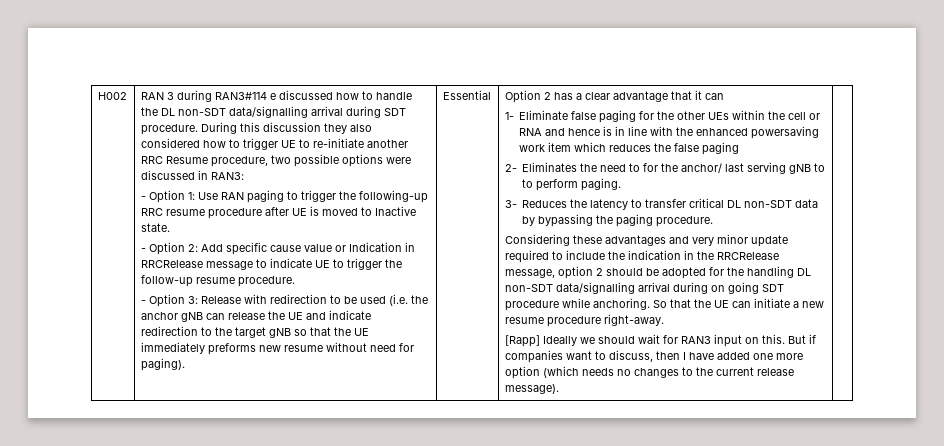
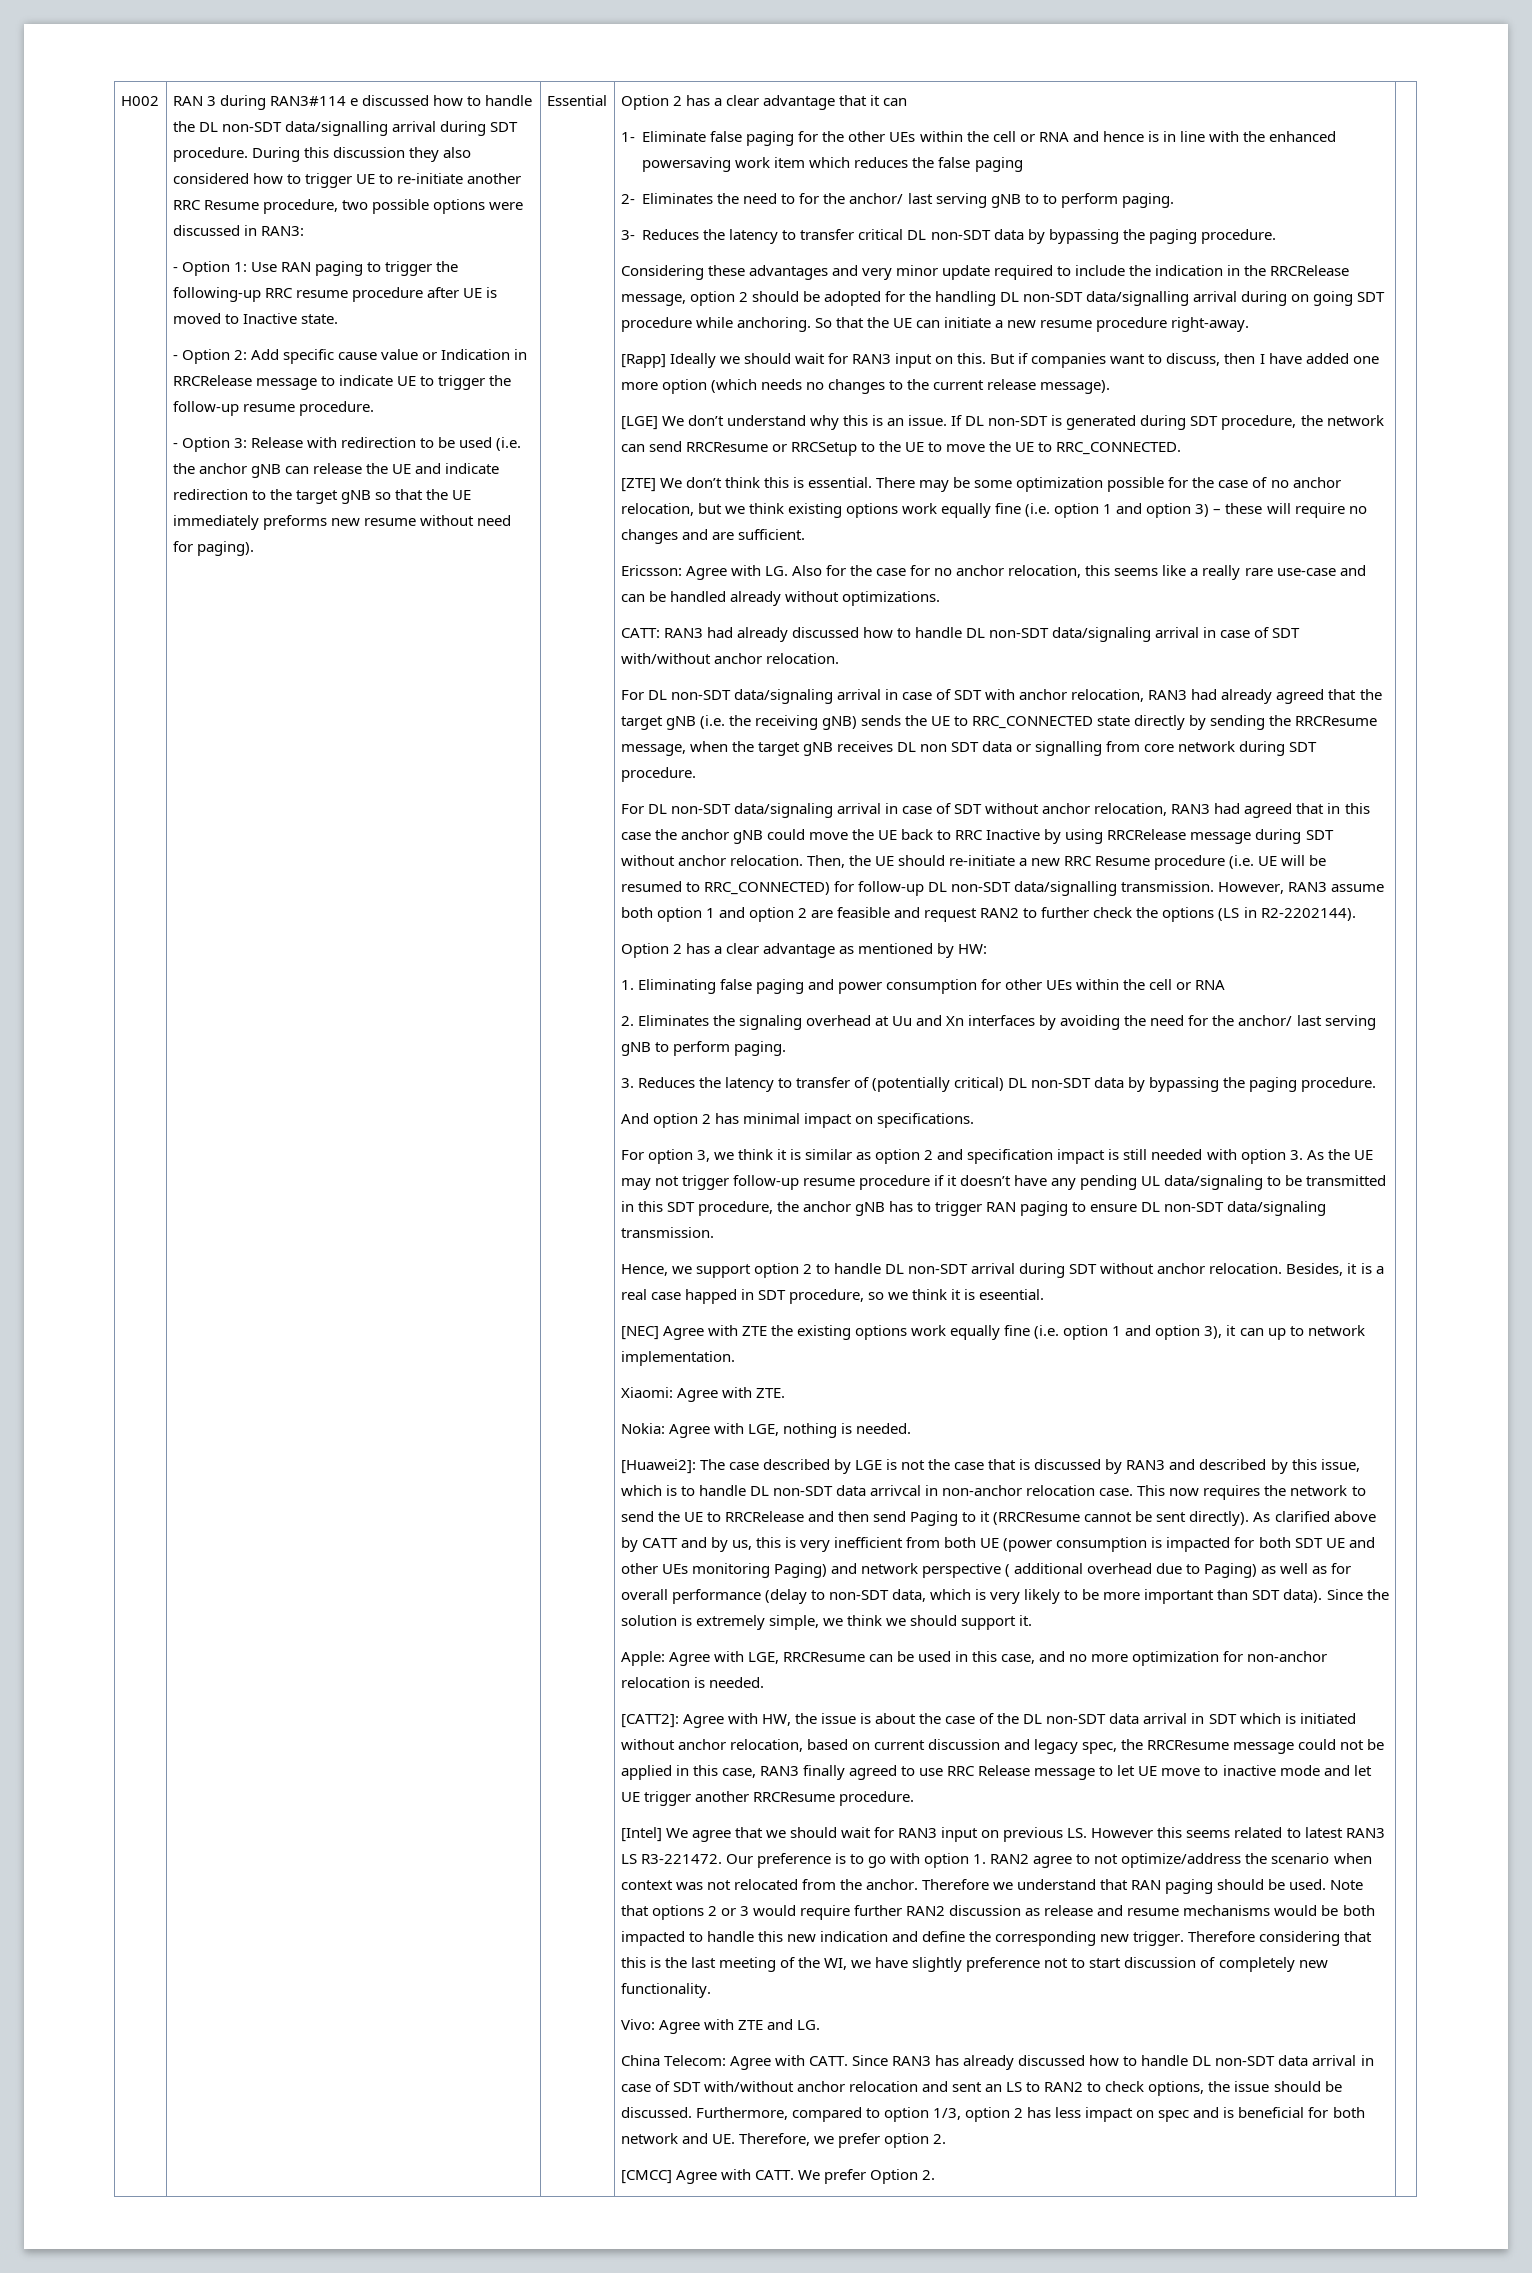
(559, 389) none -> [620,415,1384,430] [620,441,1182,456] [620,477,1341,492] [620,503,1367,518] [620,529,805,544] [620,565,1366,580] [620,591,940,606] [620,627,1301,642] [620,653,839,664] [620,689,1382,704] [620,715,1378,730] [620,741,1318,756] [620,767,696,782] [620,803,1370,818] [620,829,1334,844] [620,855,1327,870] [620,881,1385,896] [620,907,1356,922] [620,943,988,958] [620,979,1226,994] [620,1015,1376,1030] [620,1041,786,1056] [620,1077,1377,1092] [620,1113,975,1128] [620,1149,1373,1164] [620,1175,1387,1190] [620,1201,1327,1216] [620,1227,714,1238] [620,1263,1384,1278] [620,1289,1045,1304] [620,1325,1365,1340] [620,1351,735,1366] [620,1387,785,1402] [620,1423,911,1438] [620,1459,1360,1474] [620,1485,1366,1500] [620,1511,1376,1526] [620,1537,1375,1552] [620,1563,1352,1578] [620,1589,1389,1604] [620,1615,1033,1630] [620,1651,1328,1666] [620,1677,764,1688] [620,1713,1356,1728] [620,1739,1385,1754] [620,1765,1372,1780] [620,1791,914,1806] [620,1827,1385,1842] [620,1853,1372,1868] [620,1879,1364,1894] [620,1905,1375,1920] [620,1931,1373,1946] [620,1957,1328,1972] [620,1983,711,1998] [620,2019,820,2034] [620,2055,1374,2070] [620,2081,1342,2096] [620,2107,1365,2122] [620,2133,947,2148] [620,2169,936,2184] // [LGE] We don’t understand why this is an issue. If DL non-SDT is generated during SDT procedure, the network can send RRCResume or RRCSetup to the UE to move the UE to RRC_CONNECTED. // [ZTE] We don’t think this is essential. There may be some optimization possible for the case of no anchor relocation, but we think existing options work equally fine (i.e. option 1 and option 3) – these will require no changes and are sufficient. // Ericsson: Agree with LG. Also for the case for no anchor relocation, this seems like a really rare use-case and can be handled already without optimizations. // CATT: RAN3 had already discussed how to handle DL non-SDT data/signaling arrival in case of SDT with/without anchor relocation. // For DL non-SDT data/signaling arrival in case of SDT with anchor relocation, RAN3 had already agreed that the target gNB (i.e. the receiving gNB) sends the UE to RRC_CONNECTED state directly by sending the RRCResume message, when the target gNB receives DL non SDT data or signalling from core network during SDT procedure. // For DL non-SDT data/signaling arrival in case of SDT without anchor relocation, RAN3 had agreed that in this case the anchor gNB could move the UE back to RRC Inactive by using RRCRelease message during SDT without anchor relocation. Then, the UE should re-initiate a new RRC Resume procedure (i.e. UE will be resumed to RRC_CONNECTED) for follow-up DL non-SDT data/signalling transmission. However, RAN3 assume both option 1 and option 2 are feasible and request RAN2 to further check the options (LS in R2-2202144). // Option 2 has a clear advantage as mentioned by HW: // 1. Eliminating false paging and power consumption for other UEs within the cell or RNA // 2. Eliminates the signaling overhead at Uu and Xn interfaces by avoiding the need for the anchor/ last serving gNB to perform paging. // 3. Reduces the latency to transfer of (potentially critical) DL non-SDT data by bypassing the paging procedure. // And option 2 has minimal impact on specifications. // For option 3, we think it is similar as option 2 and specification impact is still needed with option 3. As the UE may not trigger follow-up resume procedure if it doesn’t have any pending UL data/signaling to be transmitted in this SDT procedure, the anchor gNB has to trigger RAN paging to ensure DL non-SDT data/signaling transmission. // Hence, we support option 2 to handle DL non-SDT arrival during SDT without anchor relocation. Besides, it is a real case happed in SDT procedure, so we think it is eseential. // [NEC] Agree with ZTE the existing options work equally fine (i.e. option 1 and option 3), it can up to network implementation. // Xiaomi: Agree with ZTE. // Nokia: Agree with LGE, nothing is needed. // [Huawei2]: The case described by LGE is not the case that is discussed by RAN3 and described by this issue, which is to handle DL non-SDT data arrivcal in non-anchor relocation case. This now requires the network to send the UE to RRCRelease and then send Paging to it (RRCResume cannot be sent directly). As clarified above by CATT and by us, this is very inefficient from both UE (power consumption is impacted for both SDT UE and other UEs monitoring Paging) and network perspective ( additional overhead due to Paging) as well as for overall performance (delay to non-SDT data, which is very likely to be more important than SDT data). Since the solution is extremely simple, we think we should support it. // Apple: Agree with LGE, RRCResume can be used in this case, and no more optimization for non-anchor relocation is needed. // [CATT2]: Agree with HW, the issue is about the case of the DL non-SDT data arrival in SDT which is initiated without anchor relocation, based on current discussion and legacy spec, the RRCResume message could not be applied in this case, RAN3 finally agreed to use RRC Release message to let UE move to inactive mode and let UE trigger another RRCResume procedure. // [Intel] We agree that we should wait for RAN3 input on previous LS. However this seems related to latest RAN3 LS R3-221472. Our preference is to go with option 1. RAN2 agree to not optimize/address the scenario when context was not relocated from the anchor. Therefore we understand that RAN paging should be used. Note that options 2 or 3 would require further RAN2 discussion as release and resume mechanisms would be both impacted to handle this new indication and define the corresponding new trigger. Therefore considering that this is the last meeting of the WI, we have slightly preference not to start discussion of completely new functionality. // Vivo: Agree with ZTE and LG. // China Telecom: Agree with CATT. Since RAN3 has already discussed how to handle DL non-SDT data arrival in case of SDT with/without anchor relocation and sent an LS to RAN2 to check options, the issue should be discussed. Furthermore, compared to option 1/3, option 2 has less impact on spec and is beneficial for both network and UE. Therefore, we prefer option 2. // [CMCC] Agree with CATT. We prefer Option 2.

